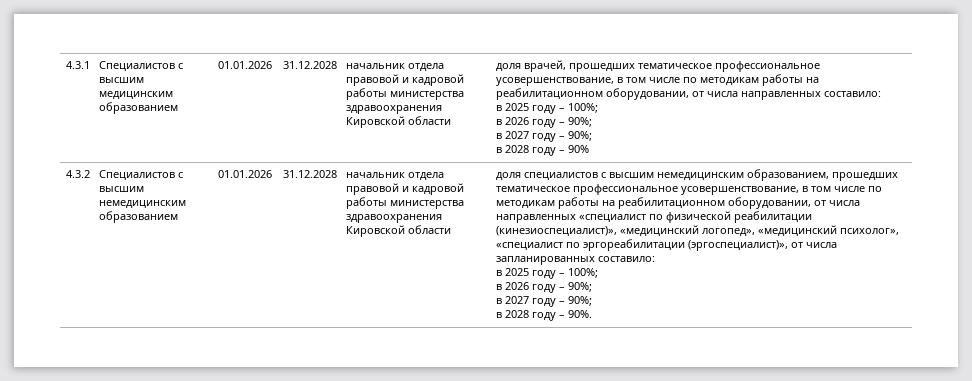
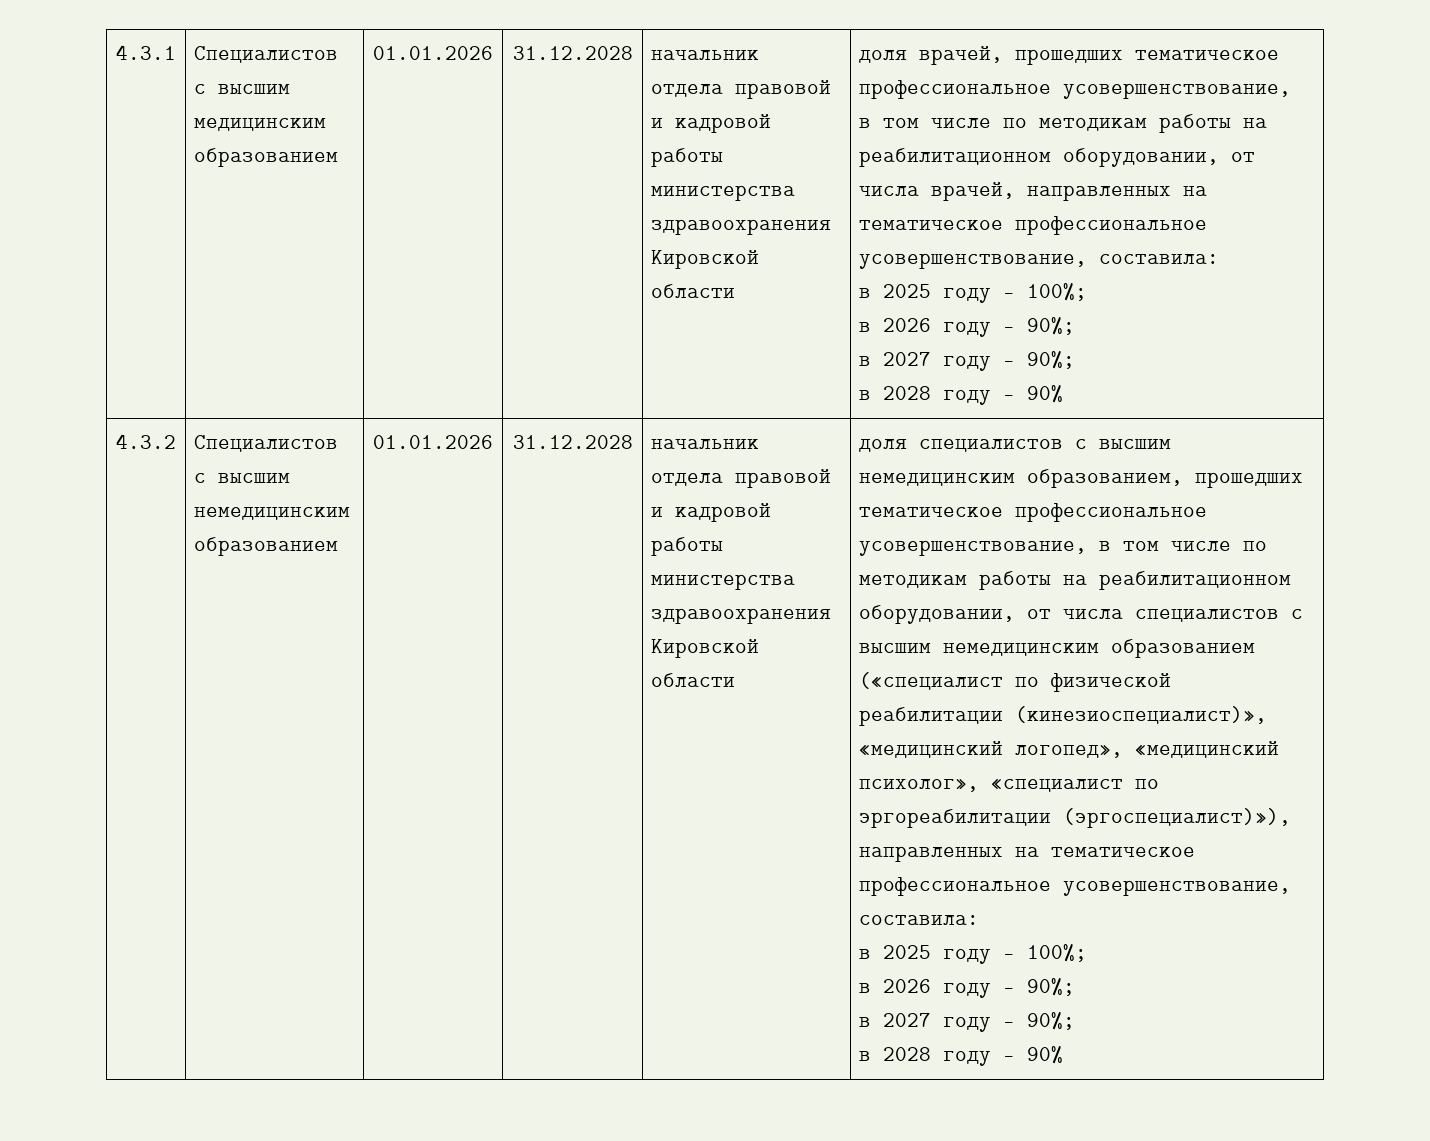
[740,91,881,100] направленных составило: -> [931,182,1208,201] [859,216,1208,235] [859,253,1220,269] врачей, направленных на тематическое профессиональное усовершенствование, составила:
[495,214,646,223] направленных «специалист -> [1135,608,1304,622] [859,639,1256,658] [859,672,1004,690] специалистов с высшим немедицинским образованием («специалист
[687,240,837,251] [495,256,655,265] (эргоспециалист)», от числа запланированных составило: -> [1063,808,1292,828] [859,846,1196,862] [859,877,1292,896] [859,914,980,925] (эргоспециалист)»), направленных на тематическое профессиональное усовершенствование, составила:
[567,310,592,318] 90%. -> [1027,1046,1064,1064] 90%

